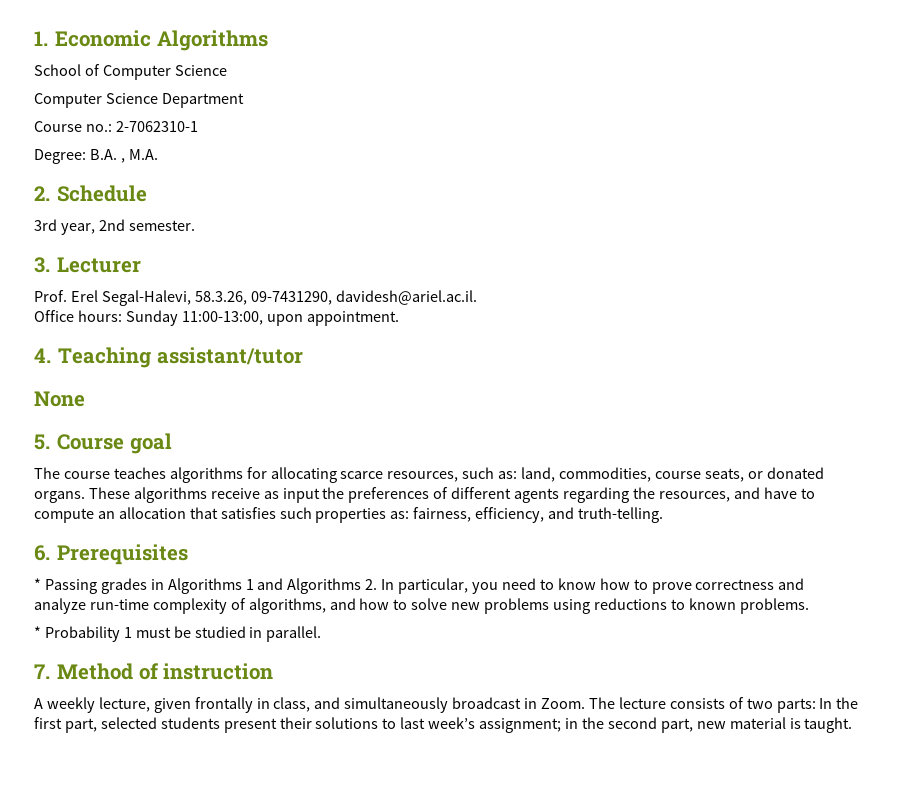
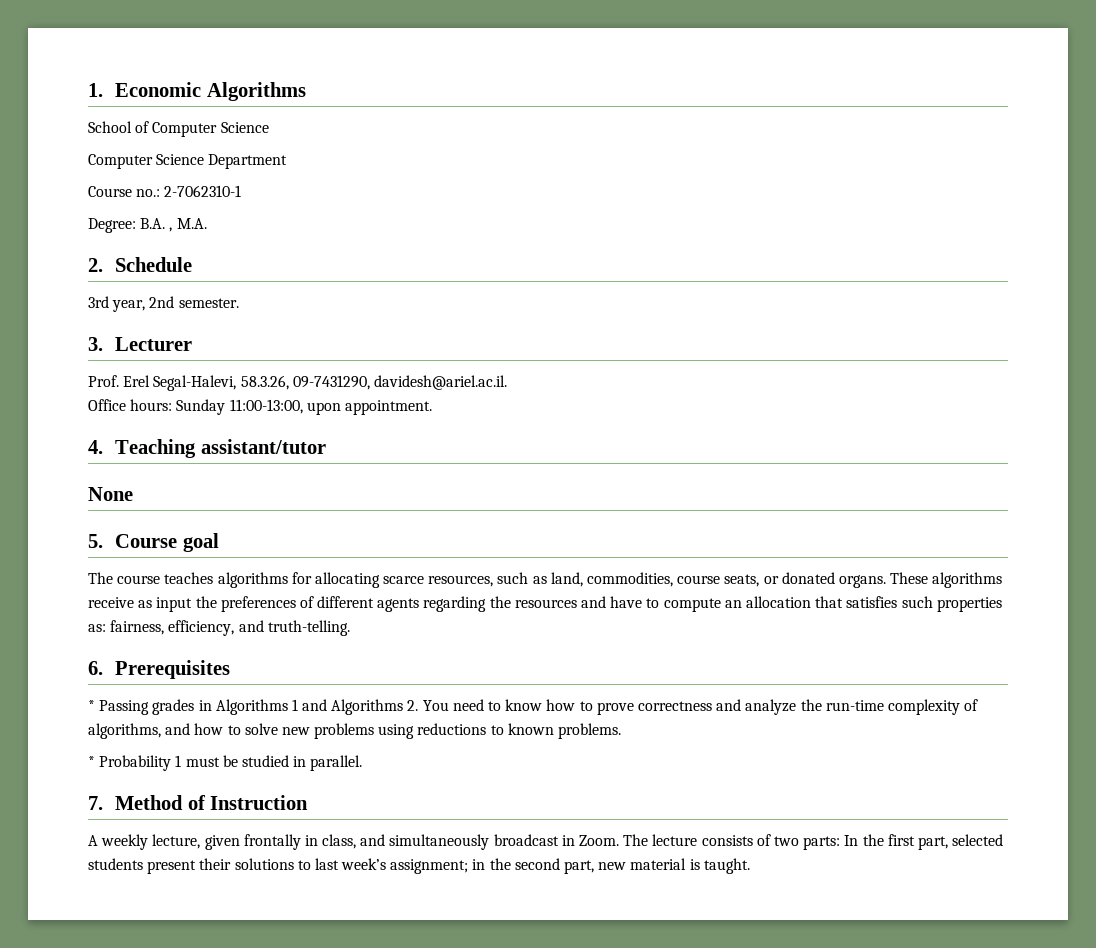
[498,471,518,479] as: -> [532,576,547,584] as
[658,491,730,502] resources, -> [514,599,577,608] resources
[381,578,499,594] In particular, you -> [422,700,449,711] You
(86, 606) none -> [800,699,822,711] the
[163,663,274,680] instruction -> [210,795,309,810] Instruction

